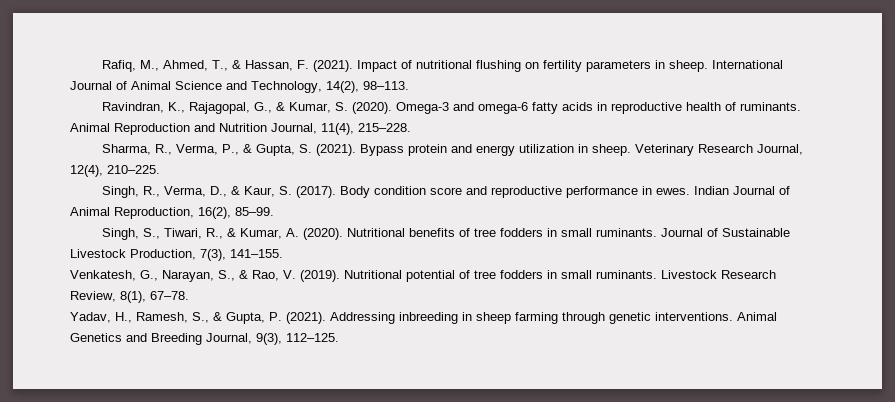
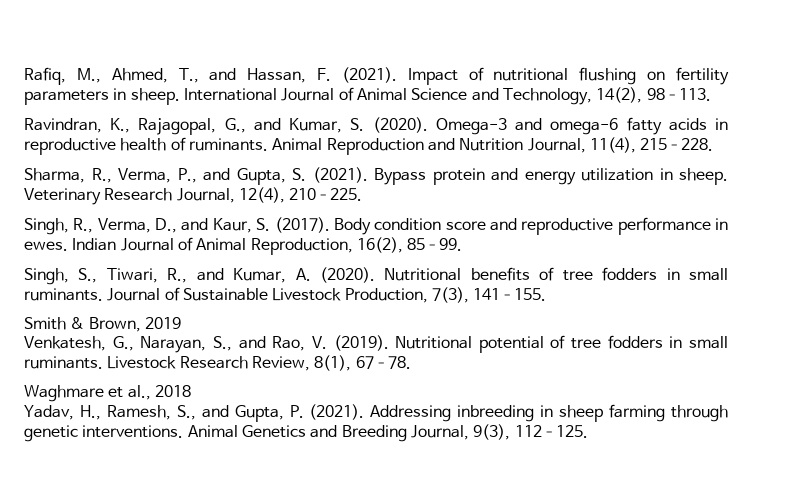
[232,60,242,69] & -> [209,68,237,81] and
[276,102,286,111] & -> [253,118,281,131] and
[243,144,253,153] & -> [203,168,230,181] and
[231,186,241,195] & -> [181,218,209,231] and
[227,228,237,237] & -> [196,268,224,281] and
(283, 253) none -> [24,317,181,332] // Smith & Brown, 2019
[239,270,248,279] & -> [238,336,266,349] and
(189, 295) none -> [24,385,191,402] // Waghmare et al., 2018
[213,312,222,321] & -> [201,405,229,418] and

